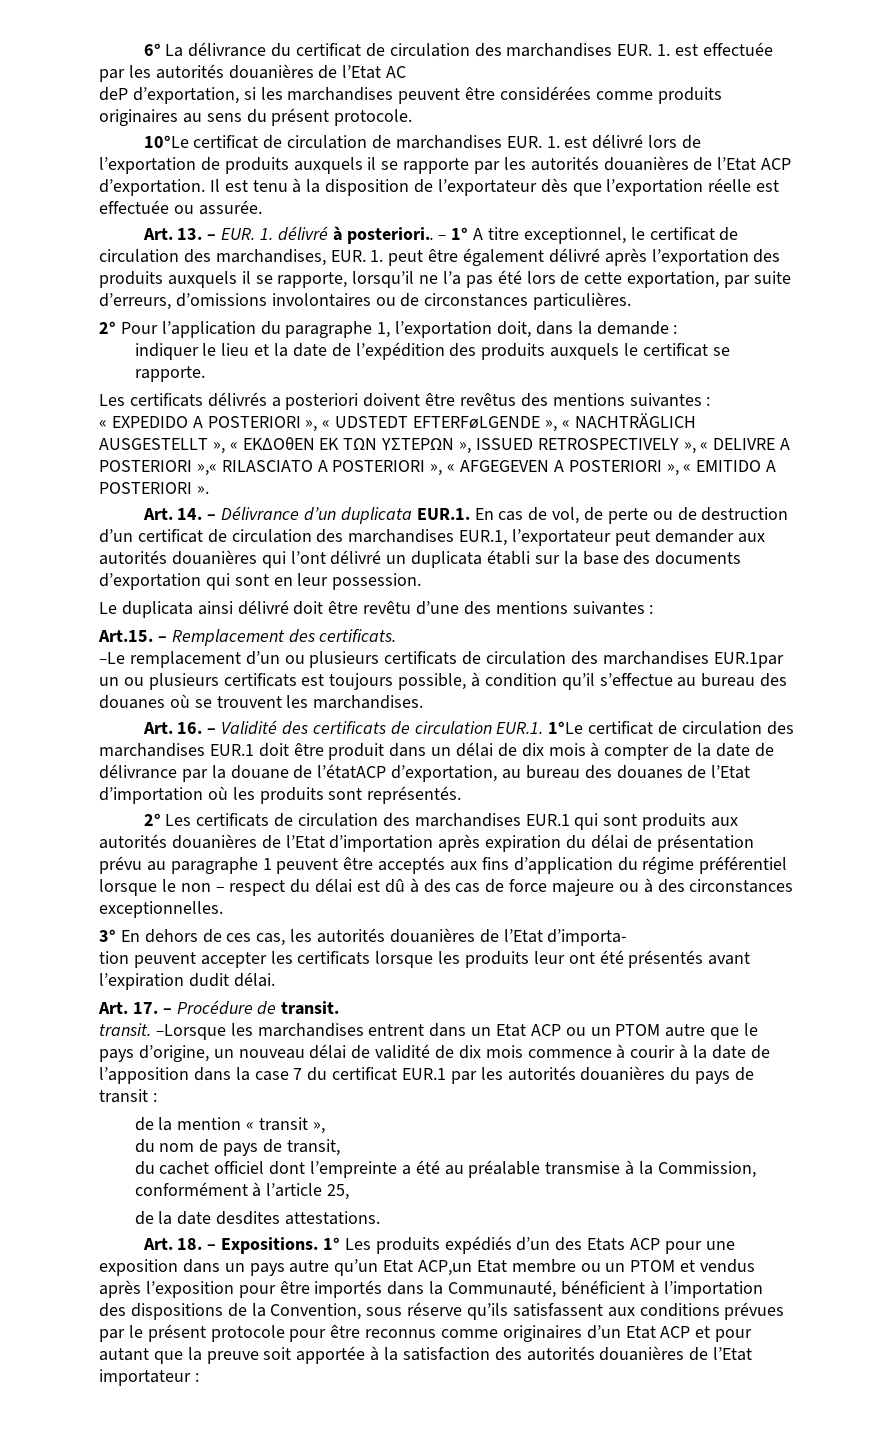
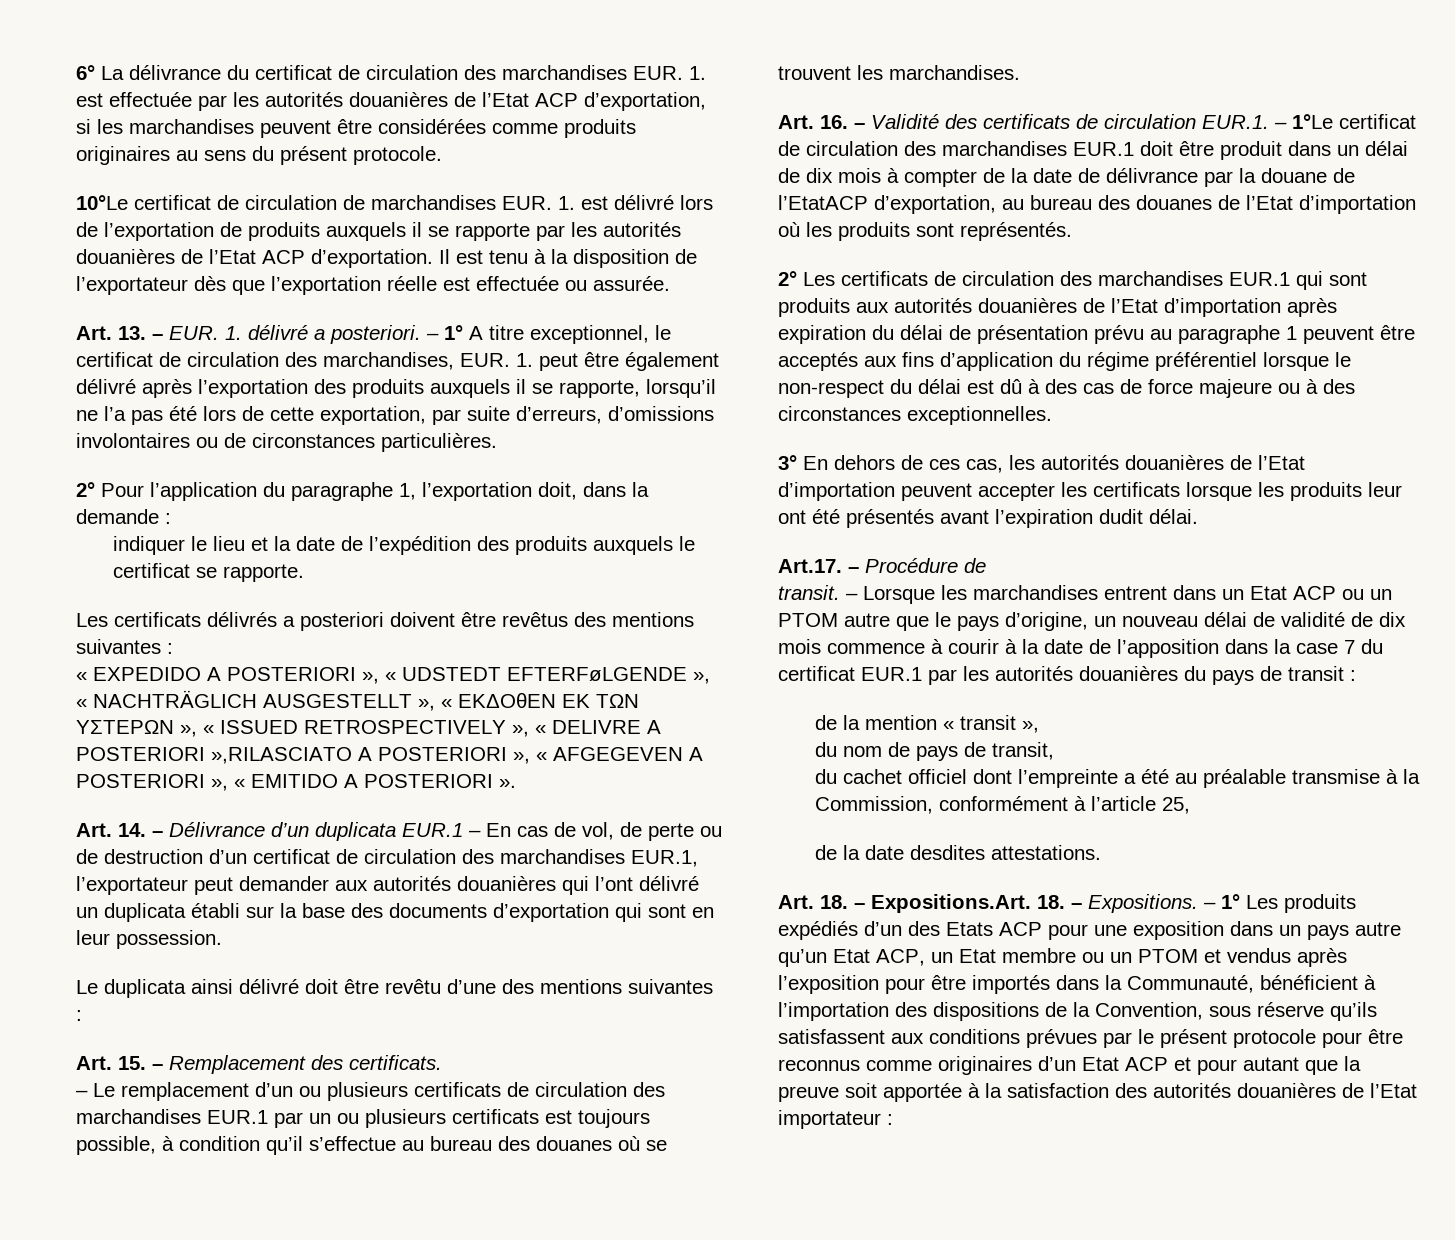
[386,66,407,78] [99,87,128,101] AC // deP -> [535,93,578,107] ACP
[332,226,434,244] à posteriori.. -> [314,325,421,344] a posteriori.
(472, 448) none -> [203,725,214,734] «
[196,460,313,476] »,« RILASCIATO -> [211,747,352,764] »,RILASCIATO
[416,508,470,520] EUR.1. -> [402,823,481,837] EUR.1 –
[98,630,153,642] Art.15. -> [76,1056,146,1070] Art. 15.
[99,652,125,664] –Le -> [75,1083,115,1097] – Le
[713,652,784,668] EUR.1par -> [207,1110,303,1128] EUR.1 par
(544, 728) none -> [1274,122,1287,129] –
[317,764,387,779] l’étatACP -> [778,195,868,210] l’EtatACP
[180,880,286,896] non – respect -> [778,380,884,398] non-respect
[547,929,628,946] [99,951,129,964] d’importa- // tion -> [778,482,895,501] d’importation
[98,1002,158,1014] Art. 17. -> [778,559,842,573] Art.17.
[281,1001,340,1015] [99,1023,226,1040] transit. // transit. –Lorsque -> [778,585,935,604] // transit. – Lorsque
[221,1237,319,1254] Expositions. -> [871,894,1216,913] Expositions.Art. 18. – Expositions. –
[418,1260,473,1276] ACP,un -> [876,949,953,966] ACP, un

